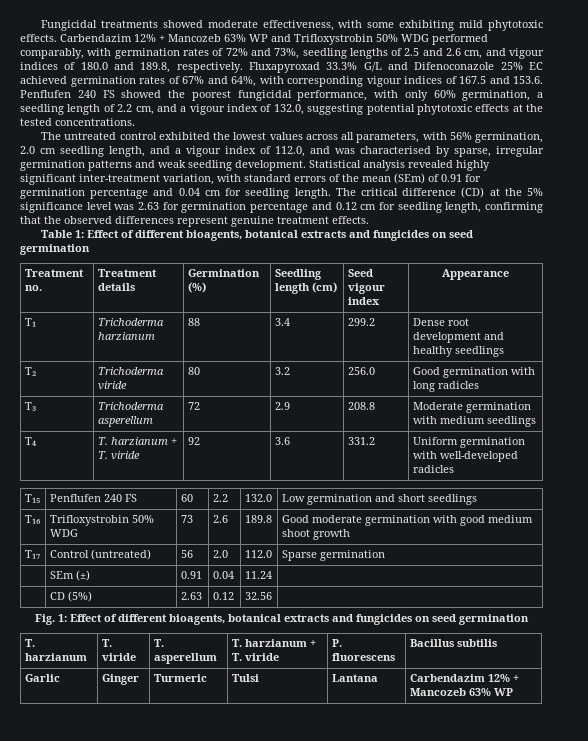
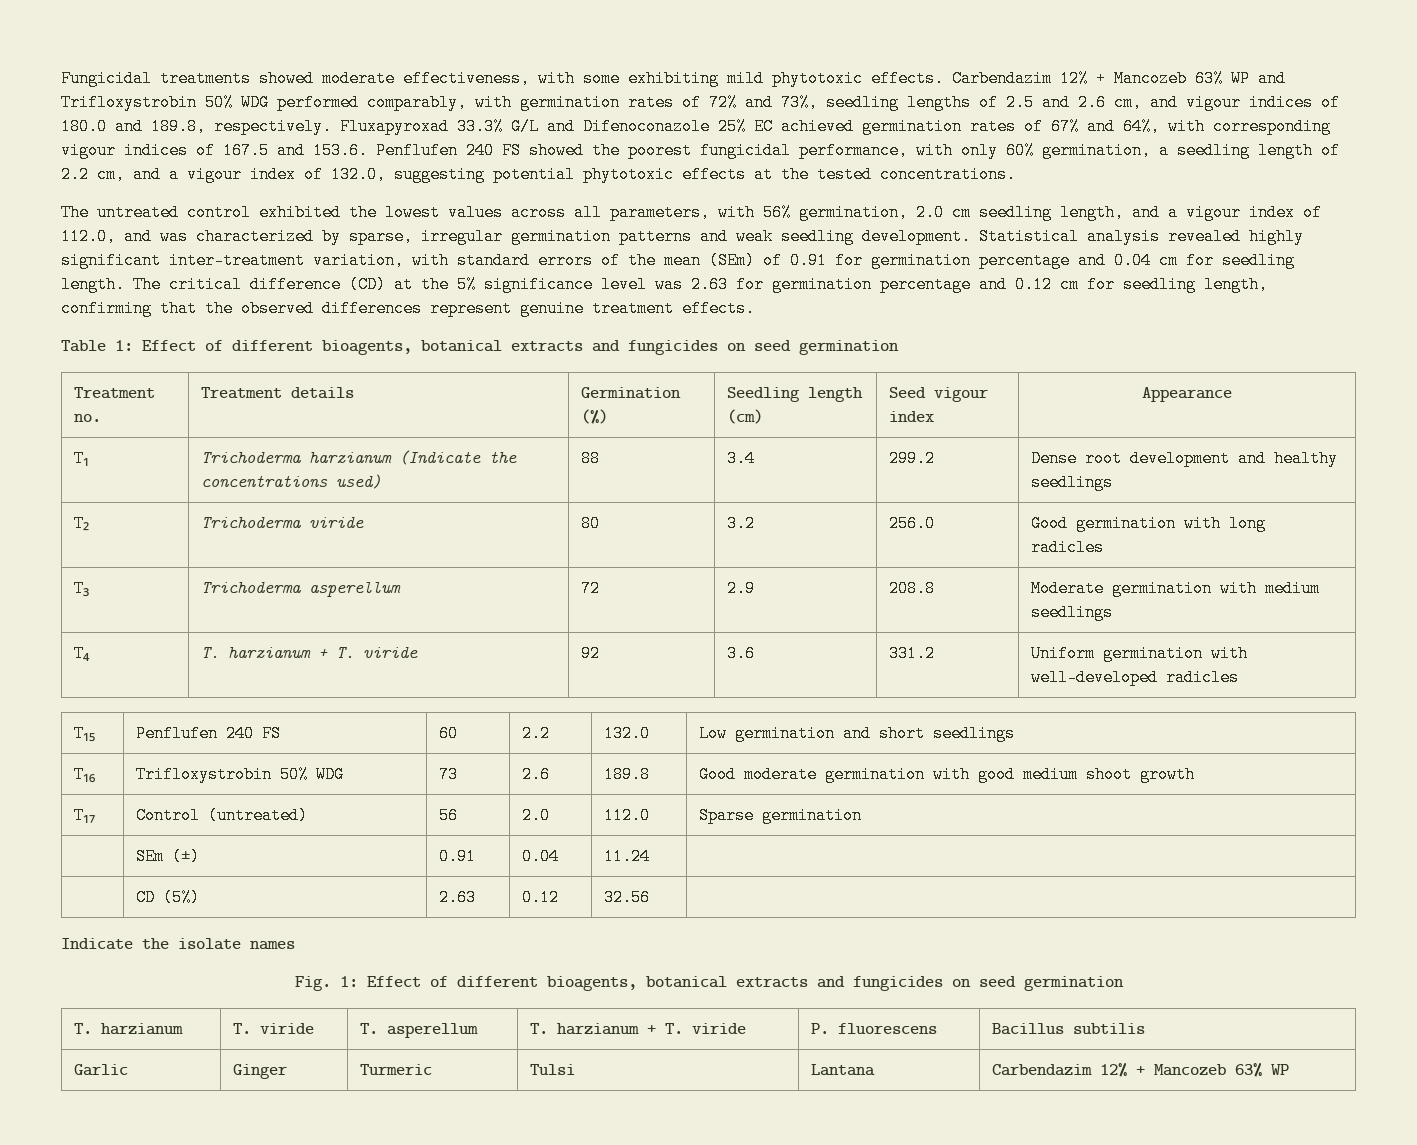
[360,146,431,154] characterised -> [196,228,314,245] characterized
(155, 336) none -> [398,450,517,465] [200,474,381,489] (Indicate the concentrations used)
(272, 596) none -> [61,938,295,950] // Indicate the isolate names

